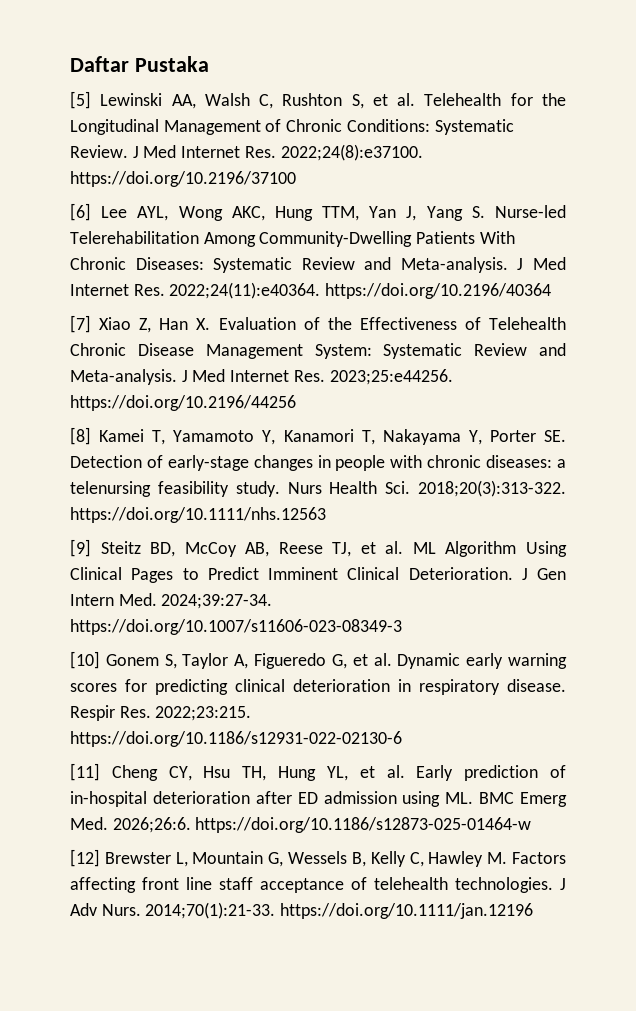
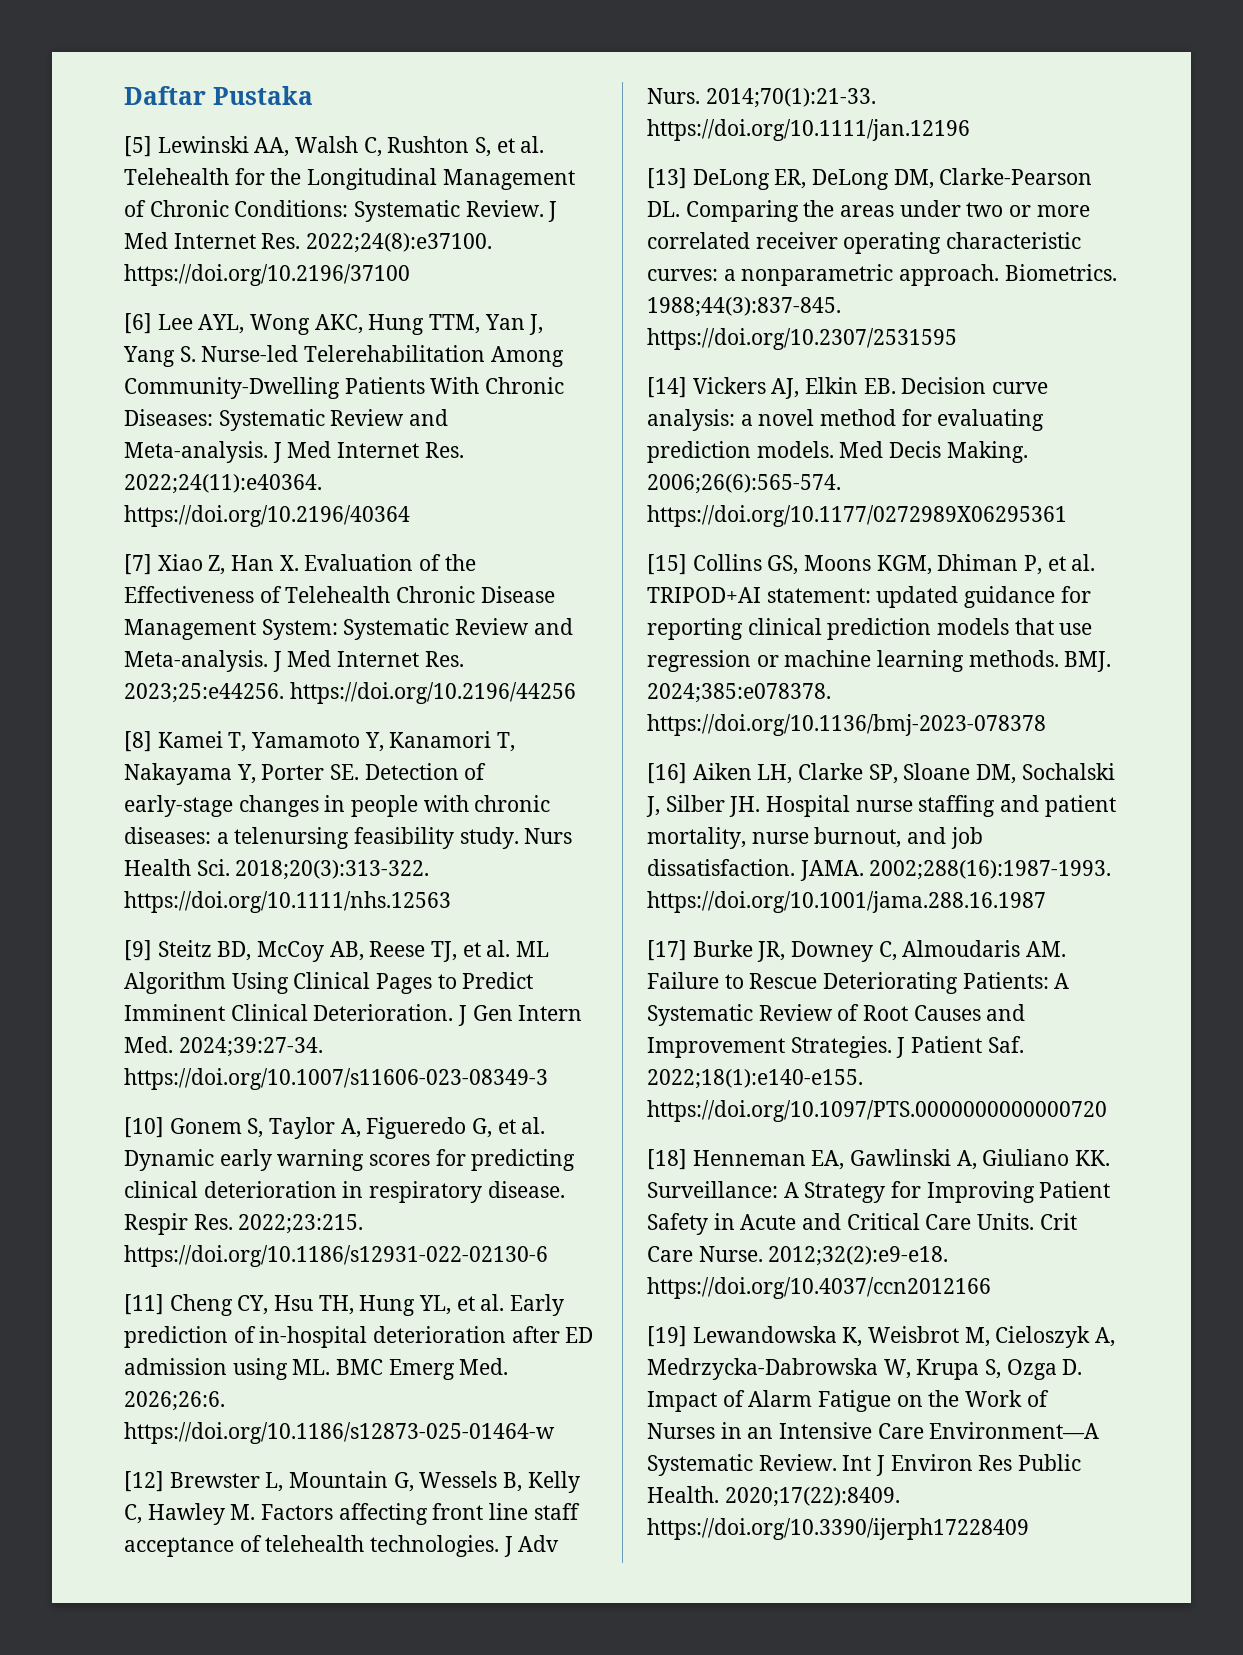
(534, 911) none -> [647,168,1093,190] [647,200,1090,222] [647,232,1082,254] [647,264,1117,286] [647,297,841,317] [647,328,957,350] [647,377,1049,399] [647,409,1045,431] [647,441,1028,463] [647,474,841,494] [647,505,1067,527] [647,554,1096,575] [647,586,1091,608] [647,618,1093,640] [647,650,1112,672] [647,683,831,703] [647,714,1046,736] [647,763,1115,784] [646,795,1116,817] [647,827,983,849] [647,859,1112,881] [647,891,1046,913] [647,940,1067,962] [647,972,1070,994] [647,1004,1026,1026] [647,1036,1024,1058] [647,1069,863,1089] [647,1100,1107,1122] [647,1149,1111,1170] [647,1181,1111,1203] [647,1213,1077,1235] [647,1246,949,1266] [647,1277,991,1299] [647,1326,1116,1348] [647,1358,1083,1380] [647,1390,1049,1412] [647,1422,1100,1439] [647,1454,1082,1476] [647,1486,900,1507] [647,1518,1029,1540] // [13] DeLong ER, DeLong DM, Clarke-Pearson DL. Comparing the areas under two or more correlated receiver operating characteristic curves: a nonparametric approach. Biometrics. 1988;44(3):837-845. https://doi.org/10.2307/2531595 // [14] Vickers AJ, Elkin EB. Decision curve analysis: a novel method for evaluating prediction models. Med Decis Making. 2006;26(6):565-574. https://doi.org/10.1177/0272989X06295361 // [15] Collins GS, Moons KGM, Dhiman P, et al. TRIPOD+AI statement: updated guidance for reporting clinical prediction models that use regression or machine learning methods. BMJ. 2024;385:e078378. https://doi.org/10.1136/bmj-2023-078378 // [16] Aiken LH, Clarke SP, Sloane DM, Sochalski J, Silber JH. Hospital nurse staffing and patient mortality, nurse burnout, and job dissatisfaction. JAMA. 2002;288(16):1987-1993. https://doi.org/10.1001/jama.288.16.1987 // [17] Burke JR, Downey C, Almoudaris AM. Failure to Rescue Deteriorating Patients: A Systematic Review of Root Causes and Improvement Strategies. J Patient Saf. 2022;18(1):e140-e155. https://doi.org/10.1097/PTS.0000000000000720 // [18] Henneman EA, Gawlinski A, Giuliano KK. Surveillance: A Strategy for Improving Patient Safety in Acute and Critical Care Units. Crit Care Nurse. 2012;32(2):e9-e18. https://doi.org/10.4037/ccn2012166 // [19] Lewandowska K, Weisbrot M, Cieloszyk A, Medrzycka-Dabrowska W, Krupa S, Ozga D. Impact of Alarm Fatigue on the Work of Nurses in an Intensive Care Environment—A Systematic Review. Int J Environ Res Public Health. 2020;17(22):8409. https://doi.org/10.3390/ijerph17228409

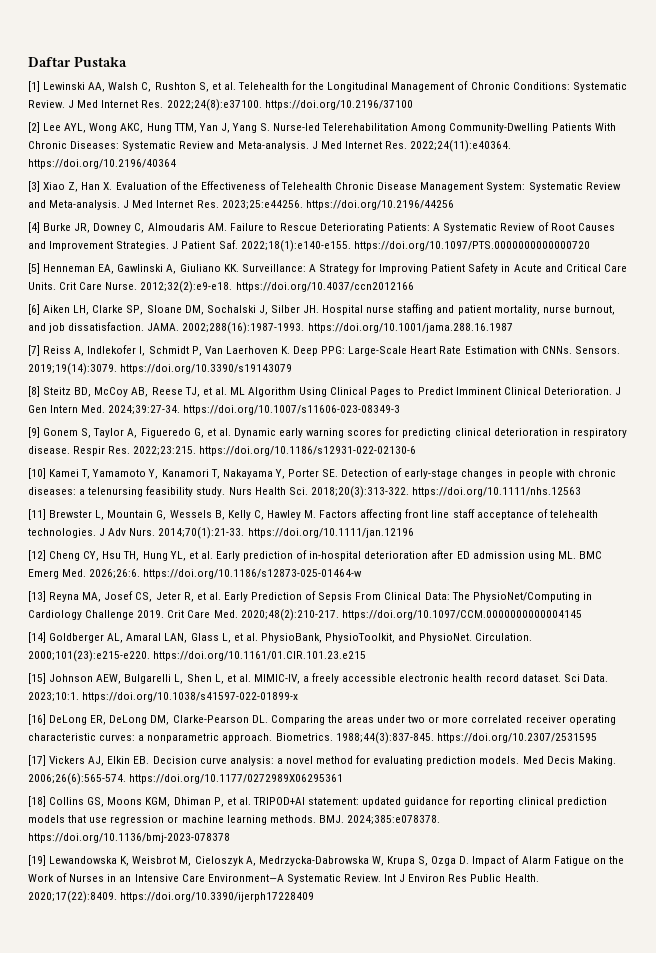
[124,136,152,157] [5] -> [28,81,40,92] [1]
[124,313,152,334] [6] -> [28,122,40,133] [2]
[124,554,152,575] [7] -> [28,181,40,192] [3]
[124,731,152,752] [8] -> [28,222,615,233] [28,240,590,252] [28,263,627,274] [28,281,414,293] [28,304,615,315] [28,322,513,334] [28,345,620,356] [28,363,293,375] [28,386,621,397] [28,405,401,415] [28,427,627,438] [28,446,417,456] [28,468,46,479] [4] Burke JR, Downey C, Almoudaris AM. Failure to Rescue Deteriorating Patients: A Systematic Review of Root Causes and Improvement Strategies. J Patient Saf. 2022;18(1):e140-e155. https://doi.org/10.1097/PTS.0000000000000720 // [5] Henneman EA, Gawlinski A, Giuliano KK. Surveillance: A Strategy for Improving Patient Safety in Acute and Critical Care Units. Crit Care Nurse. 2012;32(2):e9-e18. https://doi.org/10.4037/ccn2012166 // [6] Aiken LH, Clarke SP, Sloane DM, Sochalski J, Silber JH. Hospital nurse staffing and patient mortality, nurse burnout, and job dissatisfaction. JAMA. 2002;288(16):1987-1993. https://doi.org/10.1001/jama.288.16.1987 // [7] Reiss A, Indlekofer I, Schmidt P, Van Laerhoven K. Deep PPG: Large-Scale Heart Rate Estimation with CNNs. Sensors. 2019;19(14):3079. https://doi.org/10.3390/s19143079 // [8] Steitz BD, McCoy AB, Reese TJ, et al. ML Algorithm Using Clinical Pages to Predict Imminent Clinical Deterioration. J Gen Intern Med. 2024;39:27-34. https://doi.org/10.1007/s11606-023-08349-3 // [9] Gonem S, Taylor A, Figueredo G, et al. Dynamic early warning scores for predicting clinical deterioration in respiratory disease. Respir Res. 2022;23:215. https://doi.org/10.1186/s12931-022-02130-6 // [10]
[124,940,550,962] [124,972,534,994] [124,1004,583,1026] [124,1036,323,1057] [124,1068,548,1090] [124,1117,546,1139] [124,1149,576,1171] [124,1181,565,1203] [124,1213,364,1235] [124,1245,548,1267] [124,1294,565,1316] [124,1326,594,1348] [124,1358,509,1380] [124,1391,225,1411] [124,1422,555,1444] [124,1471,164,1492] [9] Steitz BD, McCoy AB, Reese TJ, et al. ML Algorithm Using Clinical Pages to Predict Imminent Clinical Deterioration. J Gen Intern Med. 2024;39:27-34. https://doi.org/10.1007/s11606-023-08349-3 // [10] Gonem S, Taylor A, Figueredo G, et al. Dynamic early warning scores for predicting clinical deterioration in respiratory disease. Respir Res. 2022;23:215. https://doi.org/10.1186/s12931-022-02130-6 // [11] Cheng CY, Hsu TH, Hung YL, et al. Early prediction of in-hospital deterioration after ED admission using ML. BMC Emerg Med. 2026;26:6. https://doi.org/10.1186/s12873-025-01464-w // [12] -> [28,509,46,520] [11]
[647,168,687,189] [13] -> [28,550,602,561] [28,569,363,579] [28,591,592,602] [28,609,582,621] [28,632,533,643] [28,650,367,662] [28,673,608,684] [28,692,299,702] [28,714,46,725] [12] Cheng CY, Hsu TH, Hung YL, et al. Early prediction of in-hospital deterioration after ED admission using ML. BMC Emerg Med. 2026;26:6. https://doi.org/10.1186/s12873-025-01464-w // [13] Reyna MA, Josef CS, Jeter R, et al. Early Prediction of Sepsis From Clinical Data: The PhysioNet/Computing in Cardiology Challenge 2019. Crit Care Med. 2020;48(2):210-217. https://doi.org/10.1097/CCM.0000000000004145 // [14] Goldberger AL, Amaral LAN, Glass L, et al. PhysioBank, PhysioToolkit, and PhysioNet. Circulation. 2000;101(23):e215-e220. https://doi.org/10.1161/01.CIR.101.23.e215 // [15] Johnson AEW, Bulgarelli L, Shen L, et al. MIMIC-IV, a freely accessible electronic health record dataset. Sci Data. 2023;10:1. https://doi.org/10.1038/s41597-022-01899-x // [16]
[647,377,687,398] [14] -> [28,755,46,766] [17]
[647,554,687,575] [15] -> [28,796,46,807] [18]
[647,763,1115,784] [646,795,1116,817] [647,827,983,849] [647,859,1112,881] [647,891,1046,913] [647,940,1067,962] [647,972,1070,994] [647,1004,1026,1026] [647,1036,1024,1058] [647,1069,863,1089] [647,1100,1107,1122] [647,1149,1111,1170] [647,1181,1111,1203] [647,1213,1077,1235] [647,1246,949,1266] [647,1277,991,1299] // [16] Aiken LH, Clarke SP, Sloane DM, Sochalski J, Silber JH. Hospital nurse staffing and patient mortality, nurse burnout, and job dissatisfaction. JAMA. 2002;288(16):1987-1993. https://doi.org/10.1001/jama.288.16.1987 // [17] Burke JR, Downey C, Almoudaris AM. Failure to Rescue Deteriorating Patients: A Systematic Review of Root Causes and Improvement Strategies. J Patient Saf. 2022;18(1):e140-e155. https://doi.org/10.1097/PTS.0000000000000720 // [18] Henneman EA, Gawlinski A, Giuliano KK. Surveillance: A Strategy for Improving Patient Safety in Acute and Critical Care Units. Crit Care Nurse. 2012;32(2):e9-e18. https://doi.org/10.4037/ccn2012166 -> (230, 838) none

